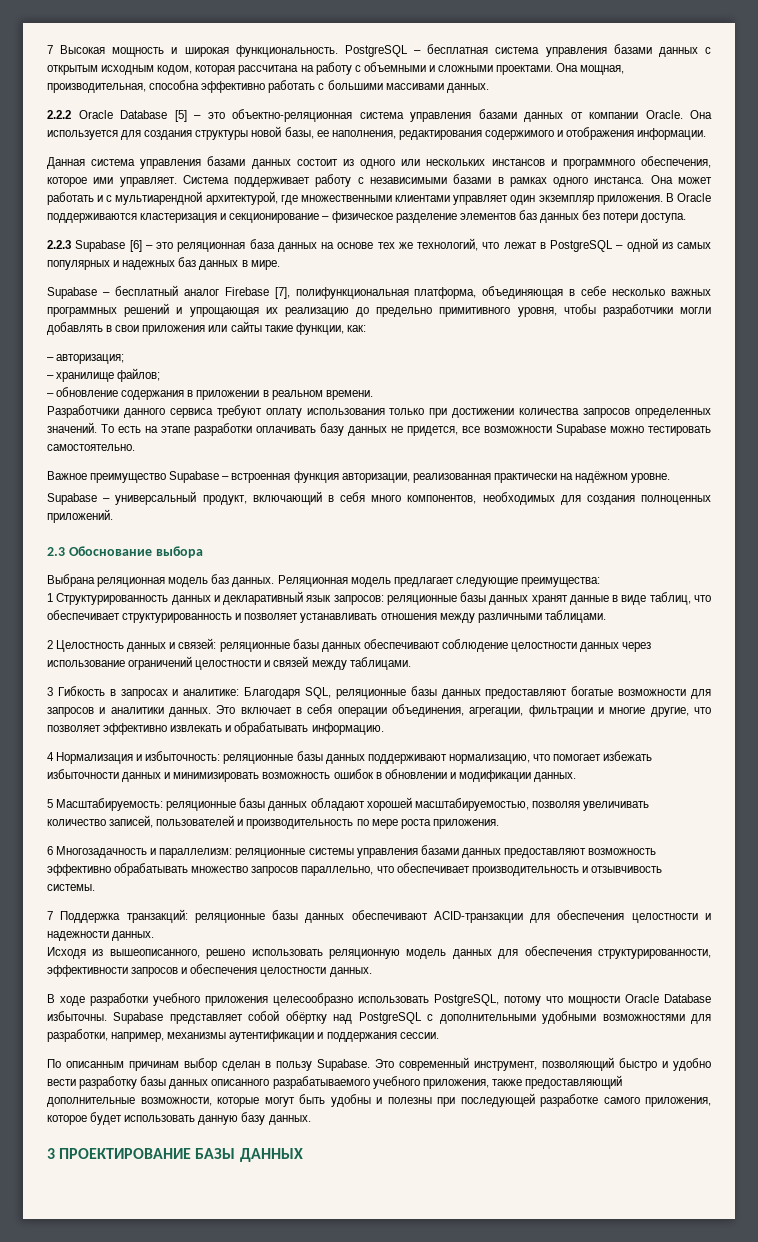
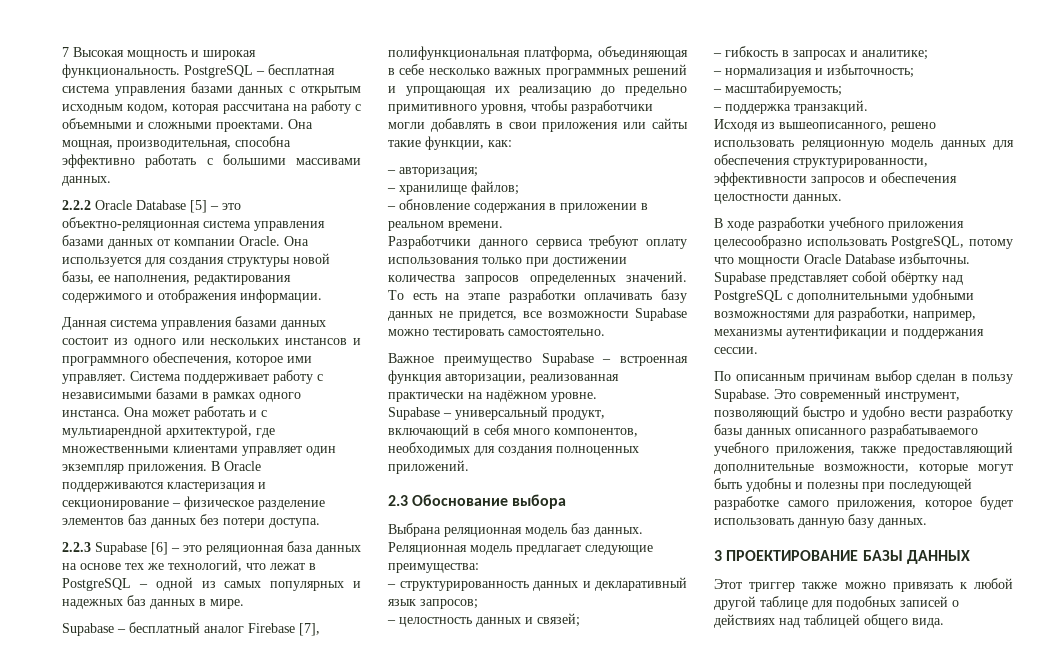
[47,593,169,605] 1 Структурированность -> [387,581,529,591] – структурированность
[333,592,711,605] [47,610,606,623] [47,638,652,652] [47,656,411,670] [47,686,711,699] [47,704,712,717] [47,722,384,735] [47,751,653,764] [47,769,577,782] [47,797,649,811] [47,815,499,829] [47,845,657,858] [47,863,662,876] [47,884,95,891] [47,909,711,923] [47,931,155,941] запросов: реляционные базы данных хранят данные в виде таблиц, что обеспечивает структурированность и позволяет устанавливать отношения между различными таблицами. // 2 Целостность данных и связей: реляционные базы данных обеспечивают соблюдение целостности данных через использование ограничений целостности и связей между таблицами. // 3 Гибкость в запросах и аналитике: Благодаря SQL, реляционные базы данных предоставляют богатые возможности для запросов и аналитики данных. Это включает в себя операции объединения, агрегации, фильтрации и многие другие, что позволяет эффективно извлекать и обрабатывать информацию. // 4 Нормализация и избыточность: реляционные базы данных поддерживают нормализацию, что помогает избежать избыточности данных и минимизировать возможность ошибок в обновлении и модификации данных. // 5 Масштабируемость: реляционные базы данных обладают хорошей масштабируемостью, позволяя увеличивать количество записей, пользователей и производительность по мере роста приложения. // 6 Многозадачность и параллелизм: реляционные системы управления базами данных предоставляют возможность эффективно обрабатывать множество запросов параллельно, что обеспечивает производительность и отзывчивость системы. // 7 Поддержка транзакций: реляционные базы данных обеспечивают ACID-транзакции для обеспечения целостности и надежности данных. -> [420,599,478,609] [387,613,580,627] [713,46,928,60] [713,64,914,78] [713,82,842,96] [713,100,868,114] запросов; // – целостность данных и связей; // – гибкость в запросах и аналитике; // – нормализация и избыточность; // – масштабируемость; // – поддержка транзакций.
(303, 1155) none -> [714,578,1013,592] [714,596,959,610] [714,614,944,628] // Этот триггер также можно привязать к любой другой таблице для подобных записей о действиях над таблицей общего вида.

